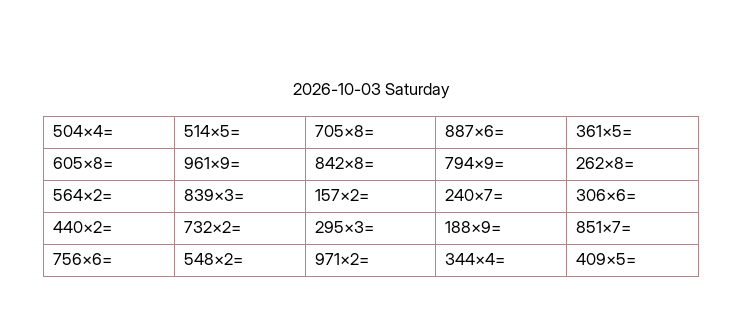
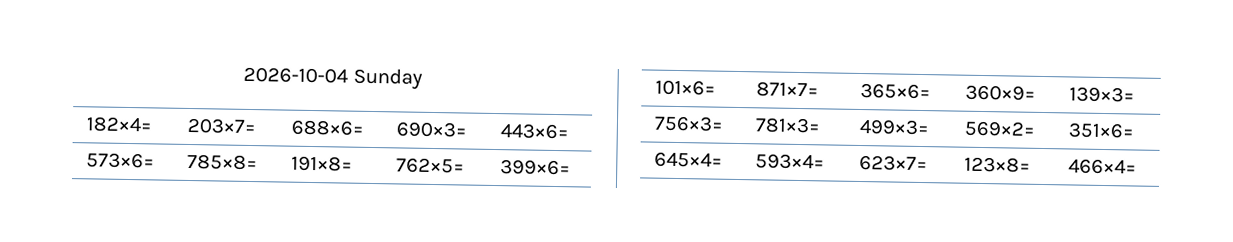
[292,83,451,99] [53,125,114,137] [184,125,241,137] [315,125,375,137] [445,125,505,137] [576,125,633,137] [53,157,114,169] [184,157,241,169] [315,157,375,169] [445,157,505,169] [576,157,635,169] [53,189,113,201] [184,189,245,201] [315,189,370,201] [445,189,504,201] [576,189,637,201] [53,221,113,233] [184,221,242,233] [315,221,375,233] [445,221,502,233] [576,221,632,233] [53,253,113,265] [184,253,244,265] [315,253,370,265] [445,253,506,265] [576,253,637,265] 2026-10-03 Saturday // 504×4= | 514×5= | 705×8= | 887×6= | 361×5= // 605×8= | 961×9= | 842×8= | 794×9= | 262×8= // 564×2= | 839×3= | 157×2= | 240×7= | 306×6= // 440×2= | 732×2= | 295×3= | 188×9= | 851×7= // 756×6= | 548×2= | 971×2= | 344×4= | 409×5= -> [243,66,423,90] [85,116,152,133] [186,117,256,135] [290,119,364,136] [395,121,467,138] [499,123,569,140] [85,152,155,169] [186,153,258,171] [290,155,353,172] [395,157,465,174] [499,159,571,176] [654,79,716,96] [755,81,819,98] [859,82,931,100] [964,84,1036,101] [1068,86,1135,103] [653,115,724,132] [754,117,821,134] [858,118,930,136] [963,120,1036,137] [1067,122,1135,139] [653,151,723,168] [754,153,825,170] [858,154,928,172] [963,156,1031,173] [1067,158,1137,175] 2026-10-04 Sunday // 182×4= | 203×7= | 688×6= | 690×3= | 443×6= // 573×6= | 785×8= | 191×8= | 762×5= | 399×6= // 101×6= | 871×7= | 365×6= | 360×9= | 139×3= // 756×3= | 781×3= | 499×3= | 569×2= | 351×6= // 645×4= | 593×4= | 623×7= | 123×8= | 466×4=

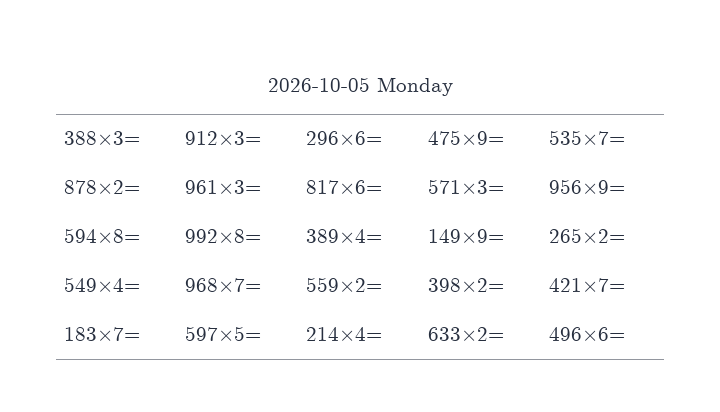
[243,66,423,90] [85,116,152,133] [186,117,256,135] [290,119,364,136] [395,121,467,138] [499,123,569,140] [85,152,155,169] [186,153,258,171] [290,155,353,172] [395,157,465,174] [499,159,571,176] [654,79,716,96] [755,81,819,98] [859,82,931,100] [964,84,1036,101] [1068,86,1135,103] [653,115,724,132] [754,117,821,134] [858,118,930,136] [963,120,1036,137] [1067,122,1135,139] [653,151,723,168] [754,153,825,170] [858,154,928,172] [963,156,1031,173] [1067,158,1137,175] 2026-10-04 Sunday // 182×4= | 203×7= | 688×6= | 690×3= | 443×6= // 573×6= | 785×8= | 191×8= | 762×5= | 399×6= // 101×6= | 871×7= | 365×6= | 360×9= | 139×3= // 756×3= | 781×3= | 499×3= | 569×2= | 351×6= // 645×4= | 593×4= | 623×7= | 123×8= | 466×4= -> [267,77,453,96] [64,131,141,145] [185,131,262,145] [306,131,383,145] [428,130,505,145] [549,130,626,145] [64,180,141,194] [185,180,262,194] [306,180,383,194] [428,179,505,194] [549,179,626,194] [64,228,141,243] [185,229,262,243] [306,229,383,243] [428,229,505,243] [549,228,626,243] [64,277,141,292] [185,278,262,292] [306,277,383,292] [428,278,505,292] [549,278,626,292] [64,327,141,341] [185,326,262,341] [306,327,383,341] [428,327,505,341] [549,327,626,341] 2026-10-05 Monday // 388×3= | 912×3= | 296×6= | 475×9= | 535×7= // 878×2= | 961×3= | 817×6= | 571×3= | 956×9= // 594×8= | 992×8= | 389×4= | 149×9= | 265×2= // 549×4= | 968×7= | 559×2= | 398×2= | 421×7= // 183×7= | 597×5= | 214×4= | 633×2= | 496×6=

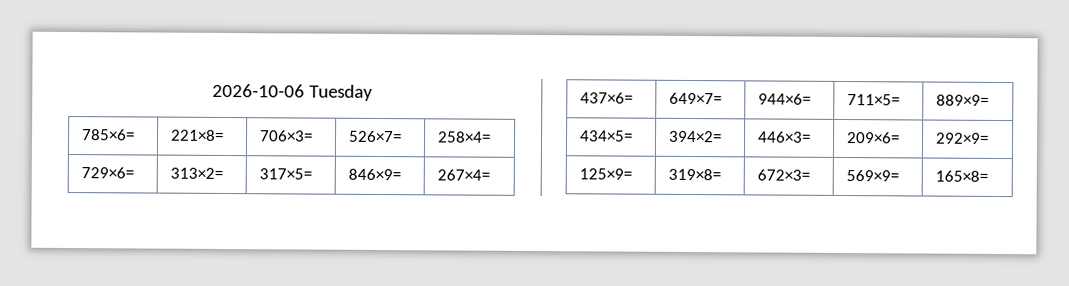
[267,77,453,96] [64,131,141,145] [185,131,262,145] [306,131,383,145] [428,130,505,145] [549,130,626,145] [64,180,141,194] [185,180,262,194] [306,180,383,194] [428,179,505,194] [549,179,626,194] [64,228,141,243] [185,229,262,243] [306,229,383,243] [428,229,505,243] [549,228,626,243] [64,277,141,292] [185,278,262,292] [306,277,383,292] [428,278,505,292] [549,278,626,292] [64,327,141,341] [185,326,262,341] [306,327,383,341] [428,327,505,341] [549,327,626,341] 2026-10-05 Monday // 388×3= | 912×3= | 296×6= | 475×9= | 535×7= // 878×2= | 961×3= | 817×6= | 571×3= | 956×9= // 594×8= | 992×8= | 389×4= | 149×9= | 265×2= // 549×4= | 968×7= | 559×2= | 398×2= | 421×7= // 183×7= | 597×5= | 214×4= | 633×2= | 496×6= -> [211,83,373,101] [82,129,136,141] [171,129,225,141] [260,130,314,142] [349,130,403,143] [438,131,492,143] [81,167,135,179] [170,167,224,179] [259,168,313,180] [348,168,402,181] [437,169,491,181] [580,92,634,104] [669,92,723,105] [758,93,812,105] [847,94,901,106] [936,94,990,106] [580,130,634,142] [669,130,723,143] [758,131,812,143] [847,132,901,144] [936,132,990,144] [579,168,633,180] [668,168,722,181] [757,169,811,181] [846,170,900,182] [935,170,989,182] 2026-10-06 Tuesday // 785×6= | 221×8= | 706×3= | 526×7= | 258×4= // 729×6= | 313×2= | 317×5= | 846×9= | 267×4= // 437×6= | 649×7= | 944×6= | 711×5= | 889×9= // 434×5= | 394×2= | 446×3= | 209×6= | 292×9= // 125×9= | 319×8= | 672×3= | 569×9= | 165×8=

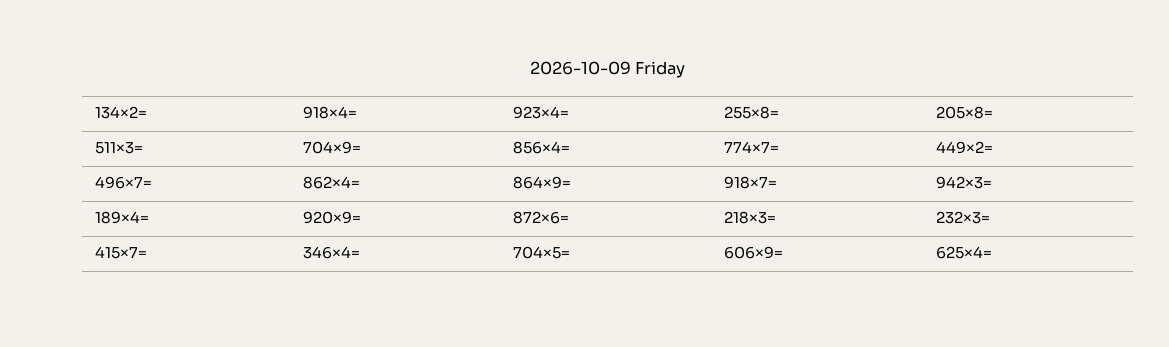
[211,83,373,101] [82,129,136,141] [171,129,225,141] [260,130,314,142] [349,130,403,143] [438,131,492,143] [81,167,135,179] [170,167,224,179] [259,168,313,180] [348,168,402,181] [437,169,491,181] [580,92,634,104] [669,92,723,105] [758,93,812,105] [847,94,901,106] [936,94,990,106] [580,130,634,142] [669,130,723,143] [758,131,812,143] [847,132,901,144] [936,132,990,144] [579,168,633,180] [668,168,722,181] [757,169,811,181] [846,170,900,182] [935,170,989,182] 2026-10-06 Tuesday // 785×6= | 221×8= | 706×3= | 526×7= | 258×4= // 729×6= | 313×2= | 317×5= | 846×9= | 267×4= // 437×6= | 649×7= | 944×6= | 711×5= | 889×9= // 434×5= | 394×2= | 446×3= | 209×6= | 292×9= // 125×9= | 319×8= | 672×3= | 569×9= | 165×8= -> [529,61,686,78] [94,106,147,119] [302,106,357,119] [512,106,569,119] [723,106,779,119] [935,106,993,119] [94,142,143,154] [302,141,361,154] [512,141,570,154] [723,141,779,153] [935,141,993,154] [94,176,152,189] [302,176,360,189] [512,176,571,189] [723,176,777,189] [935,176,992,189] [94,211,149,224] [302,211,361,224] [512,211,569,224] [723,211,776,224] [935,211,990,224] [94,246,147,259] [302,246,360,259] [512,246,570,259] [723,246,783,259] [935,246,992,259] 2026-10-09 Friday // 134×2= | 918×4= | 923×4= | 255×8= | 205×8= // 511×3= | 704×9= | 856×4= | 774×7= | 449×2= // 496×7= | 862×4= | 864×9= | 918×7= | 942×3= // 189×4= | 920×9= | 872×6= | 218×3= | 232×3= // 415×7= | 346×4= | 704×5= | 606×9= | 625×4=

